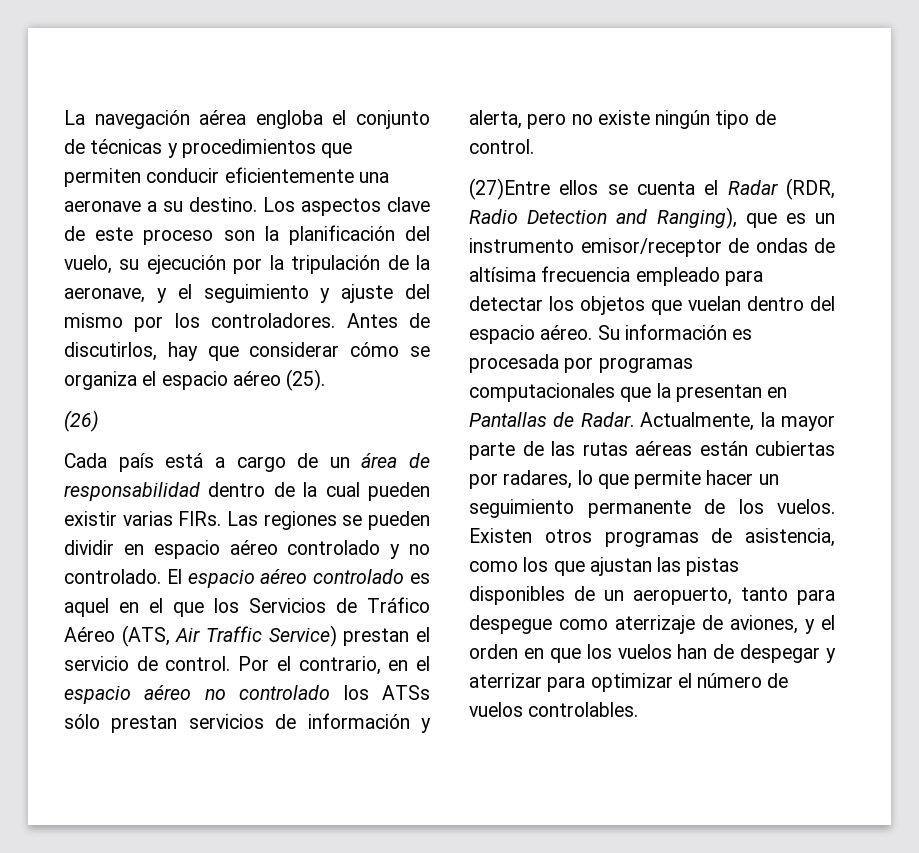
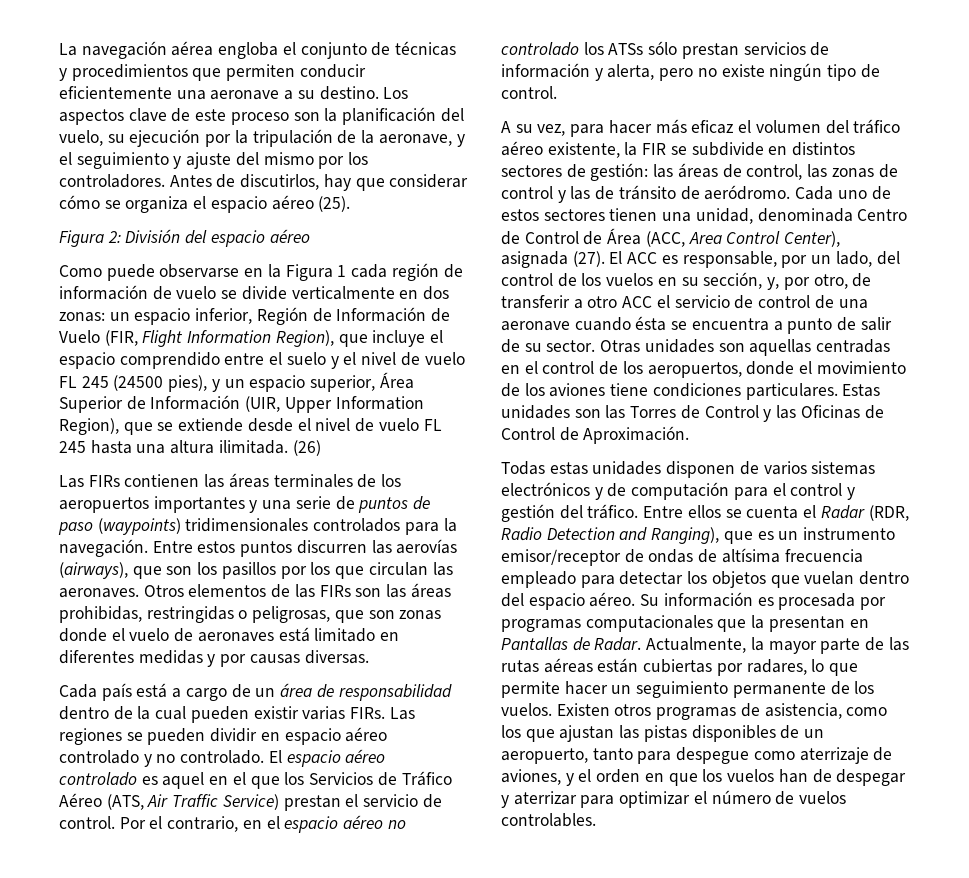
[64,410,99,432] (26) -> [59,229,310,247] [59,263,463,281] [59,285,450,300] [59,307,451,325] [59,330,444,347] [59,352,465,369] [59,372,414,392] [59,395,424,413] [59,418,442,435] [59,440,321,456] [59,473,402,488] [59,496,431,513] [58,518,457,535] [59,539,458,557] [59,562,453,579] [59,583,451,598] [59,606,442,623] [59,627,400,642] [59,650,369,667] Figura 2: División del espacio aéreo // Como puede observarse en la Figura 1 cada región de información de vuelo se divide verticalmente en dos zonas: un espacio inferior, Región de Información de Vuelo (FIR, Flight Information Region), que incluye el espacio comprendido entre el suelo y el nivel de vuelo FL 245 (24500 pies), y un espacio superior, Área Superior de Información (UIR, Upper Information Region), que se extiende desde el nivel de vuelo FL 245 hasta una altura ilimitada. (26) // Las FIRs contienen las áreas terminales de los aeropuertos importantes y una serie de puntos de paso (waypoints) tridimensionales controlados para la navegación. Entre estos puntos discurren las aerovías (airways), que son los pasillos por los que circulan las aeronaves. Otros elementos de las FIRs son las áreas prohibidas, restringidas o peligrosas, que son zonas donde el vuelo de aeronaves está limitado en diferentes medidas y por causas diversas.
[469,178,550,200] (27)Entre -> [501,119,901,137] [501,141,856,158] [501,163,898,181] [501,185,891,203] [501,208,908,224] [501,228,841,247] [501,251,900,268] [501,272,872,290] [501,295,868,309] [501,316,892,334] [501,339,891,356] [501,361,906,378] [501,383,881,400] [501,405,884,422] [501,426,690,444] [501,461,876,478] [501,482,856,500] [501,504,684,522] A su vez, para hacer más eficaz el volumen del tráfico aéreo existente, la FIR se subdivide en distintos sectores de gestión: las áreas de control, las zonas de control y las de tránsito de aeródromo. Cada uno de estos sectores tienen una unidad, denominada Centro de Control de Área (ACC, Area Control Center), asignada (27). El ACC es responsable, por un lado, del control de los vuelos en su sección, y, por otro, de transferir a otro ACC el servicio de control de una aeronave cuando ésta se encuentra a punto de salir de su sector. Otras unidades son aquellas centradas en el control de los aeropuertos, donde el movimiento de los aviones tiene condiciones particulares. Estas unidades son las Torres de Control y las Oficinas de Control de Aproximación. // Todas estas unidades disponen de varios sistemas electrónicos y de computación para el control y gestión del tráfico. Entre

